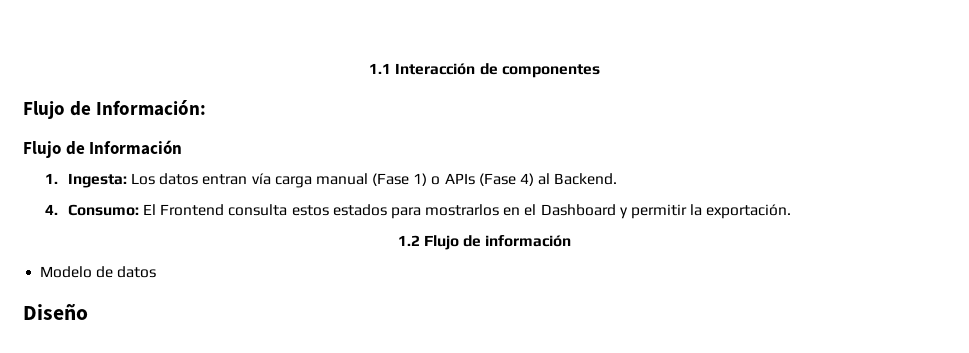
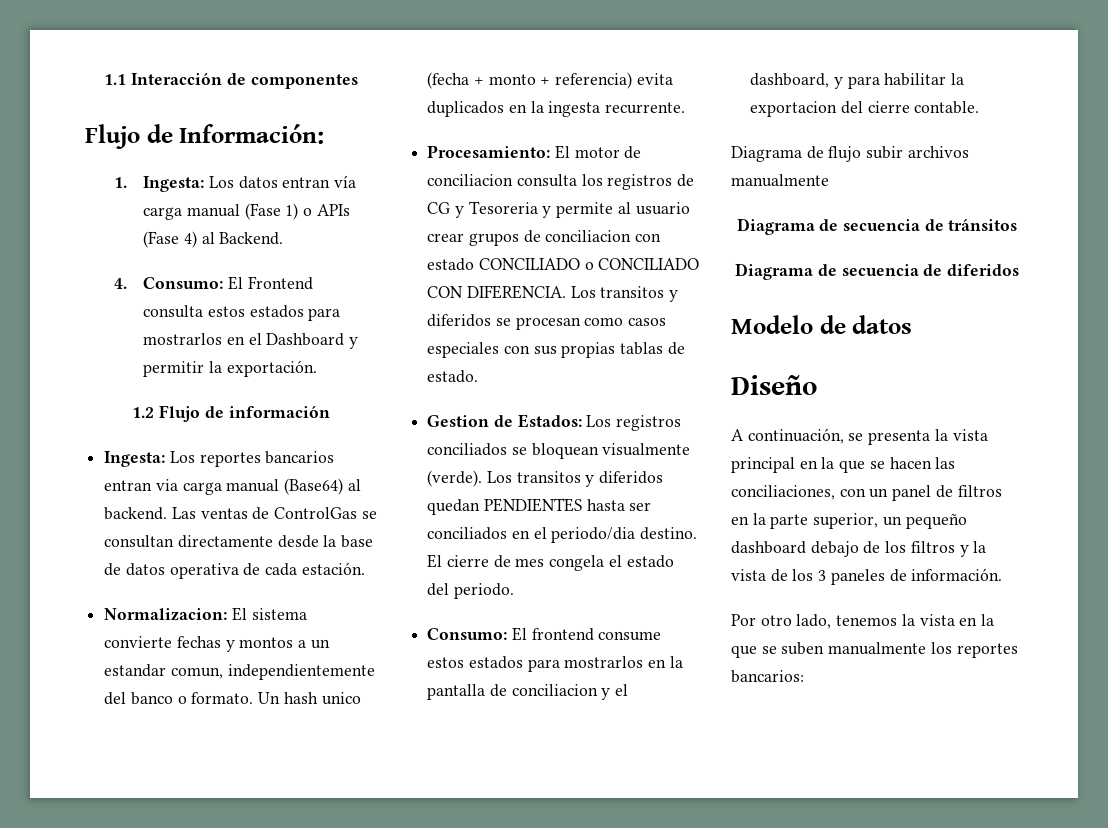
[23,140,183,158] // Flujo de Información -> (325, 134) none
[40,266,157,278] [23,303,88,320] Modelo de datos // Diseño -> [104,451,335,467] [104,478,361,495] [104,507,377,520] [104,535,374,548] [104,562,365,579] [104,607,307,621] [104,636,330,652] [104,664,375,680] [104,692,361,705] [427,72,673,89] [427,101,686,117] [427,145,642,159] [427,174,695,190] [427,201,690,218] [427,230,662,246] [427,258,700,271] [427,285,679,302] [427,314,667,330] [427,342,685,358] [427,370,479,383] [427,414,682,431] [427,443,691,459] [427,470,664,487] [427,498,652,515] [427,527,698,543] [427,554,674,571] [427,583,514,599] [427,627,662,641] [427,656,683,672] [427,684,629,700] [750,73,965,89] [750,101,980,117] [731,146,969,162] [731,174,829,187] [736,218,1018,235] [735,263,1019,280] [731,315,913,334] [731,375,817,395] [731,428,988,445] [731,457,956,473] [731,485,1002,501] [731,513,967,529] [731,541,987,557] [731,568,1003,585] [731,614,995,629] [731,642,1018,658] [731,670,804,683] Ingesta: Los reportes bancarios entran via carga manual (Base64) al backend. Las ventas de ControlGas se consultan directamente desde la base de datos operativa de cada estación. // Normalizacion: El sistema convierte fechas y montos a un estandar comun, independientemente del banco o formato. Un hash unico (fecha + monto + referencia) evita duplicados en la ingesta recurrente. // Procesamiento: El motor de conciliacion consulta los registros de CG y Tesoreria y permite al usuario crear grupos de conciliacion con estado CONCILIADO o CONCILIADO CON DIFERENCIA. Los transitos y diferidos se procesan como casos especiales con sus propias tablas de estado. // Gestion de Estados: Los registros conciliados se bloquean visualmente (verde). Los transitos y diferidos quedan PENDIENTES hasta ser conciliados en el periodo/dia destino. El cierre de mes congela el estado del periodo. // Consumo: El frontend consume estos estados para mostrarlos en la pantalla de conciliacion y el dashboard, y para habilitar la exportacion del cierre contable. // Diagrama de flujo subir archivos manualmente // Diagrama de secuencia de tránsitos // Diagrama de secuencia de diferidos // Modelo de datos // Diseño // A continuación, se presenta la vista principal en la que se hacen las conciliaciones, con un panel de filtros en la parte superior, un pequeño dashboard debajo de los filtros y la vista de los 3 paneles de información. // Por otro lado, tenemos la vista en la que se suben manualmente los reportes bancarios:

